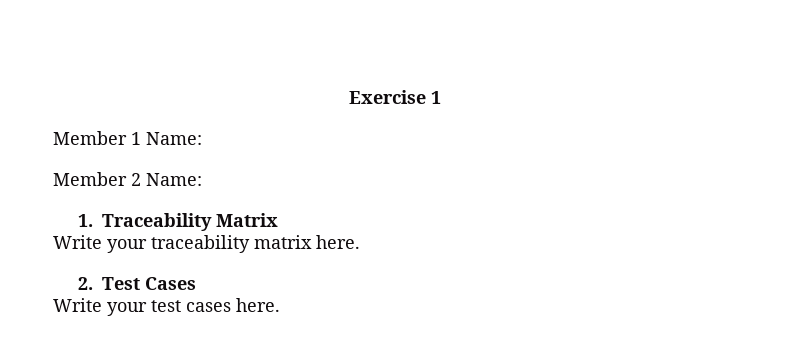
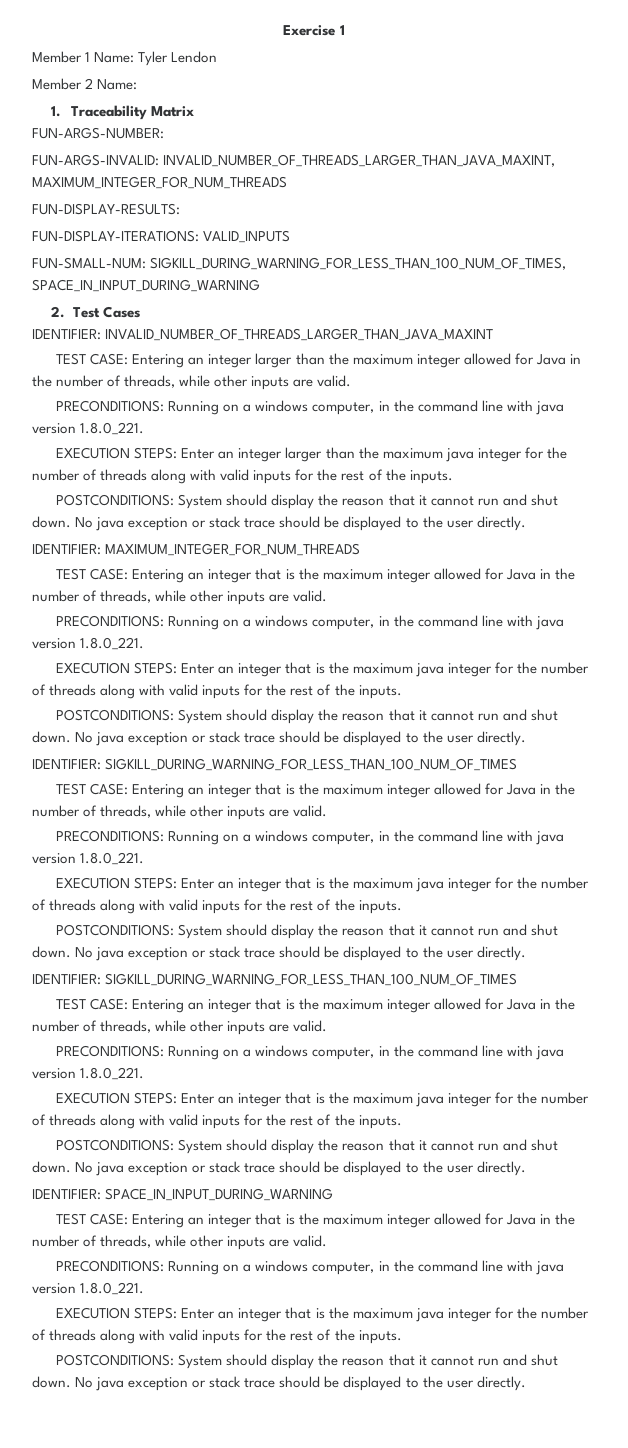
(202, 138) none -> [138,51,218,66] Tyler Lendon
[53,235,360,253] [77,277,197,290] [53,298,280,316] Write your traceability matrix here. // 2. Test Cases // Write your test cases here. -> [32,127,164,139] [32,154,556,167] [32,176,287,189] [32,203,180,215] [32,230,291,243] [32,257,567,270] [32,279,260,292] [51,306,140,318] [32,328,494,341] [56,353,581,368] [32,375,352,390] [56,400,564,415] [32,422,145,435] [56,447,567,462] [32,469,453,484] [56,494,558,509] [32,516,526,531] [32,543,361,556] [56,568,575,583] [32,590,328,605] [56,615,564,630] [32,637,145,650] [56,662,589,677] [32,684,402,699] [56,709,558,724] [32,731,526,746] [32,758,518,771] [56,783,575,798] [32,805,328,820] [56,830,564,845] [32,852,145,865] [56,877,589,892] [32,899,402,914] [56,924,558,939] [32,946,526,961] [32,973,518,986] [56,998,575,1013] [32,1020,328,1035] [56,1045,564,1060] [32,1067,145,1080] [56,1092,589,1107] [32,1114,402,1129] [56,1139,558,1154] [32,1161,526,1176] [32,1188,334,1201] [56,1213,575,1228] [32,1235,328,1250] [56,1260,564,1275] [32,1282,145,1295] [56,1307,589,1322] [32,1329,402,1344] [56,1354,558,1369] [32,1376,526,1391] FUN-ARGS-NUMBER: // FUN-ARGS-INVALID: INVALID_NUMBER_OF_THREADS_LARGER_THAN_JAVA_MAXINT, MAXIMUM_INTEGER_FOR_NUM_THREADS // FUN-DISPLAY-RESULTS: // FUN-DISPLAY-ITERATIONS: VALID_INPUTS // FUN-SMALL-NUM: SIGKILL_DURING_WARNING_FOR_LESS_THAN_100_NUM_OF_TIMES, SPACE_IN_INPUT_DURING_WARNING // 2. Test Cases // IDENTIFIER: INVALID_NUMBER_OF_THREADS_LARGER_THAN_JAVA_MAXINT // TEST CASE: Entering an integer larger than the maximum integer allowed for Java in the number of threads, while other inputs are valid. // PRECONDITIONS: Running on a windows computer, in the command line with java version 1.8.0_221. // EXECUTION STEPS: Enter an integer larger than the maximum java integer for the number of threads along with valid inputs for the rest of the inputs. // POSTCONDITIONS: System should display the reason that it cannot run and shut down. No java exception or stack trace should be displayed to the user directly. // IDENTIFIER: MAXIMUM_INTEGER_FOR_NUM_THREADS // TEST CASE: Entering an integer that is the maximum integer allowed for Java in the number of threads, while other inputs are valid. // PRECONDITIONS: Running on a windows computer, in the command line with java version 1.8.0_221. // EXECUTION STEPS: Enter an integer that is the maximum java integer for the number of threads along with valid inputs for the rest of the inputs. // POSTCONDITIONS: System should display the reason that it cannot run and shut down. No java exception or stack trace should be displayed to the user directly. // IDENTIFIER: SIGKILL_DURING_WARNING_FOR_LESS_THAN_100_NUM_OF_TIMES // TEST CASE: Entering an integer that is the maximum integer allowed for Java in the number of threads, while other inputs are valid. // PRECONDITIONS: Running on a windows computer, in the command line with java version 1.8.0_221. // EXECUTION STEPS: Enter an integer that is the maximum java integer for the number of threads along with valid inputs for the rest of the inputs. // POSTCONDITIONS: System should display the reason that it cannot run and shut down. No java exception or stack trace should be displayed to the user directly. // IDENTIFIER: SIGKILL_DURING_WARNING_FOR_LESS_THAN_100_NUM_OF_TIMES // TEST CASE: Entering an integer that is the maximum integer allowed for Java in the number of threads, while other inputs are valid. // PRECONDITIONS: Running on a windows computer, in the command line with java version 1.8.0_221. // EXECUTION STEPS: Enter an integer that is the maximum java integer for the number of threads along with valid inputs for the rest of the inputs. // POSTCONDITIONS: System should display the reason that it cannot run and shut down. No java exception or stack trace should be displayed to the user directly. // IDENTIFIER: SPACE_IN_INPUT_DURING_WARNING // TEST CASE: Entering an integer that is the maximum integer allowed for Java in the number of threads, while other inputs are valid. // PRECONDITIONS: Running on a windows computer, in the command line with java version 1.8.0_221. // EXECUTION STEPS: Enter an integer that is the maximum java integer for the number of threads along with valid inputs for the rest of the inputs. // POSTCONDITIONS: System should display the reason that it cannot run and shut down. No java exception or stack trace should be displayed to the user directly.

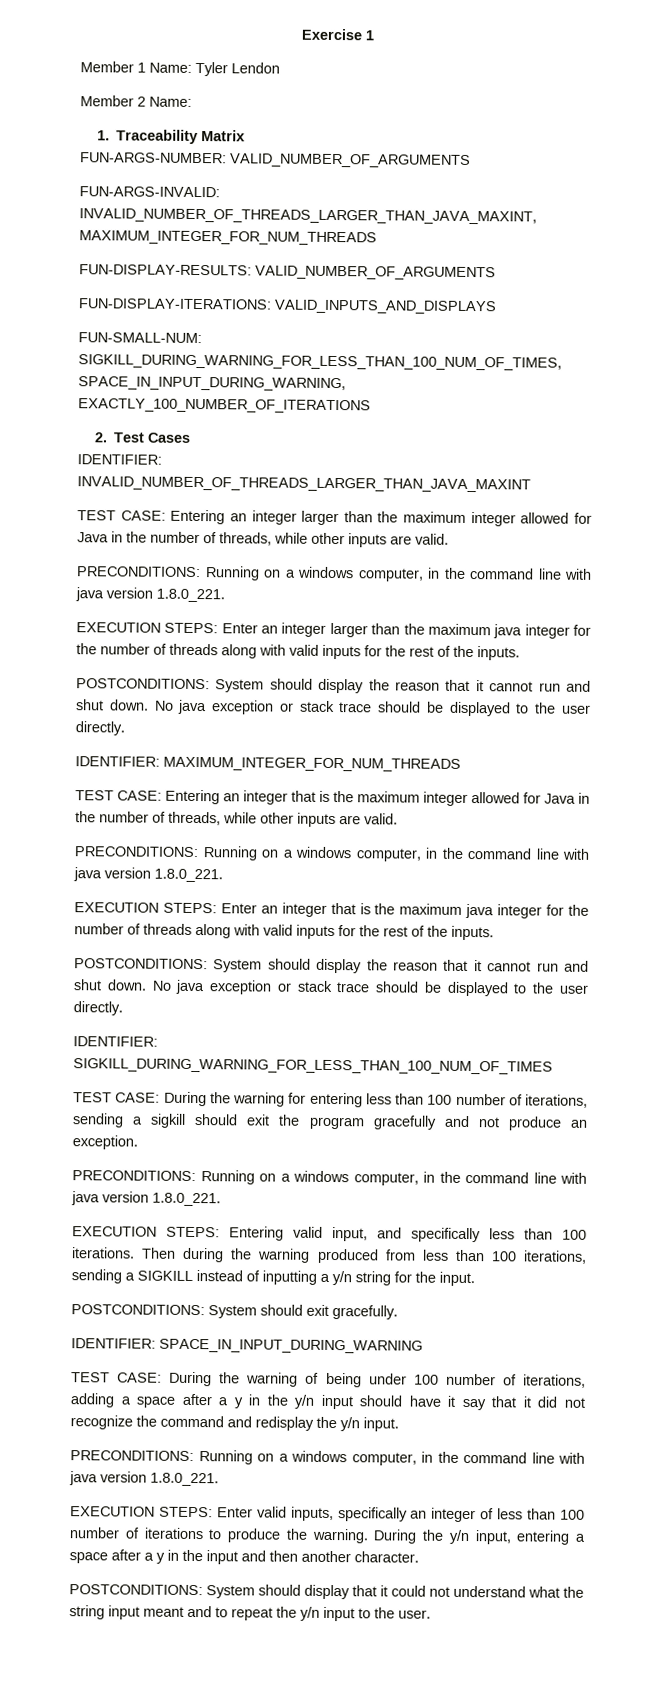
(164, 133) none -> [229,153,471,168] VALID_NUMBER_OF_ARGUMENTS
(180, 209) none -> [255,265,496,281] VALID_NUMBER_OF_ARGUMENTS
[203,230,291,243] VALID_INPUTS -> [274,299,497,315] VALID_INPUTS_AND_DISPLAYS
[32,279,260,292] SPACE_IN_INPUT_DURING_WARNING -> [78,376,346,392] [78,398,371,414] SPACE_IN_INPUT_DURING_WARNING, EXACTLY_100_NUMBER_OF_ITERATIONS
[132,783,575,798] [32,805,328,820] Entering an integer that is the maximum integer allowed for Java in the number of threads, while other inputs are valid. -> [163,1091,588,1108] [72,1113,588,1131] [72,1135,138,1150] [72,1170,587,1186] [71,1191,221,1207] [72,1226,587,1243] [71,1247,588,1264] [71,1269,475,1287] [71,1304,398,1320] [71,1338,423,1354] [71,1371,586,1388] [70,1393,585,1411] [70,1415,399,1432] During the warning for entering less than 100 number of iterations, sending a sigkill should exit the program gracefully and not produce an exception. // PRECONDITIONS: Running on a windows computer, in the command line with java version 1.8.0_221. // EXECUTION STEPS: Entering valid input, and specifically less than 100 iterations. Then during the warning produced from less than 100 iterations, sending a SIGKILL instead of inputting a y/n string for the input. // POSTCONDITIONS: System should exit gracefully. // IDENTIFIER: SPACE_IN_INPUT_DURING_WARNING // TEST CASE: During the warning of being under 100 number of iterations, adding a space after a y in the y/n input should have it say that it did not recognize the command and redisplay the y/n input.
[218,877,589,892] [32,899,402,914] [56,924,558,939] [32,946,526,961] [32,973,518,986] [56,998,575,1013] [32,1020,328,1035] [56,1045,564,1060] [32,1067,145,1080] [56,1092,589,1107] [32,1114,402,1129] [56,1139,558,1154] [32,1161,526,1176] [32,1188,334,1201] [56,1213,575,1228] [32,1235,328,1250] [56,1260,564,1275] [32,1282,145,1295] [56,1307,589,1322] [32,1329,402,1344] [56,1354,558,1369] [32,1376,526,1391] an integer that is the maximum java integer for the number of threads along with valid inputs for the rest of the inputs. // POSTCONDITIONS: System should display the reason that it cannot run and shut down. No java exception or stack trace should be displayed to the user directly. // IDENTIFIER: SIGKILL_DURING_WARNING_FOR_LESS_THAN_100_NUM_OF_TIMES // TEST CASE: Entering an integer that is the maximum integer allowed for Java in the number of threads, while other inputs are valid. // PRECONDITIONS: Running on a windows computer, in the command line with java version 1.8.0_221. // EXECUTION STEPS: Enter an integer that is the maximum java integer for the number of threads along with valid inputs for the rest of the inputs. // POSTCONDITIONS: System should display the reason that it cannot run and shut down. No java exception or stack trace should be displayed to the user directly. // IDENTIFIER: SPACE_IN_INPUT_DURING_WARNING // TEST CASE: Entering an integer that is the maximum integer allowed for Java in the number of threads, while other inputs are valid. // PRECONDITIONS: Running on a windows computer, in the command line with java version 1.8.0_221. // EXECUTION STEPS: Enter an integer that is the maximum java integer for the number of threads along with valid inputs for the rest of the inputs. // POSTCONDITIONS: System should display the reason that it cannot run and shut down. No java exception or stack trace should be displayed to the user directly. -> [256,1506,586,1523] [69,1527,585,1545] [69,1549,419,1565] [69,1584,584,1600] [69,1605,431,1622] valid inputs, specifically an integer of less than 100 number of iterations to produce the warning. During the y/n input, entering a space after a y in the input and then another character. // POSTCONDITIONS: System should display that it could not understand what the string input meant and to repeat the y/n input to the user.

